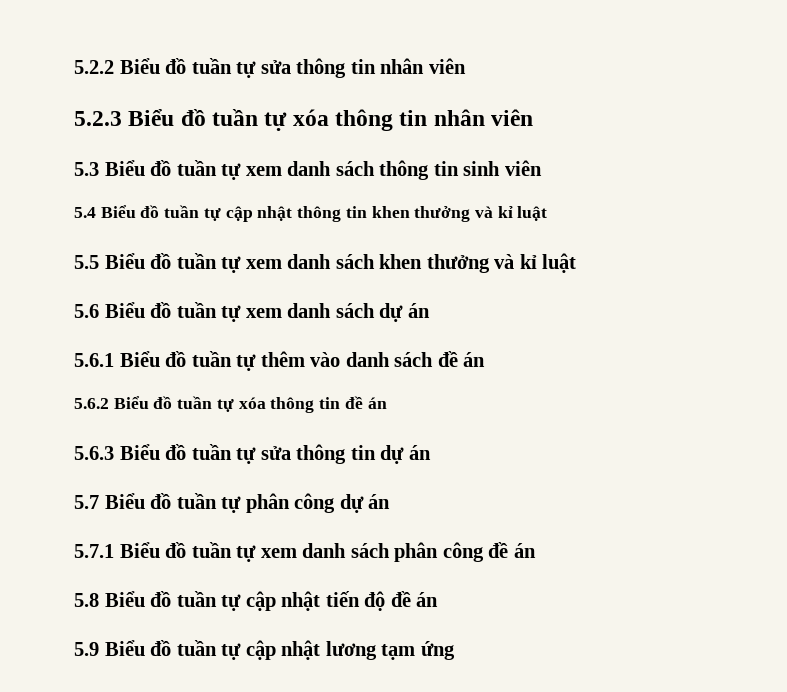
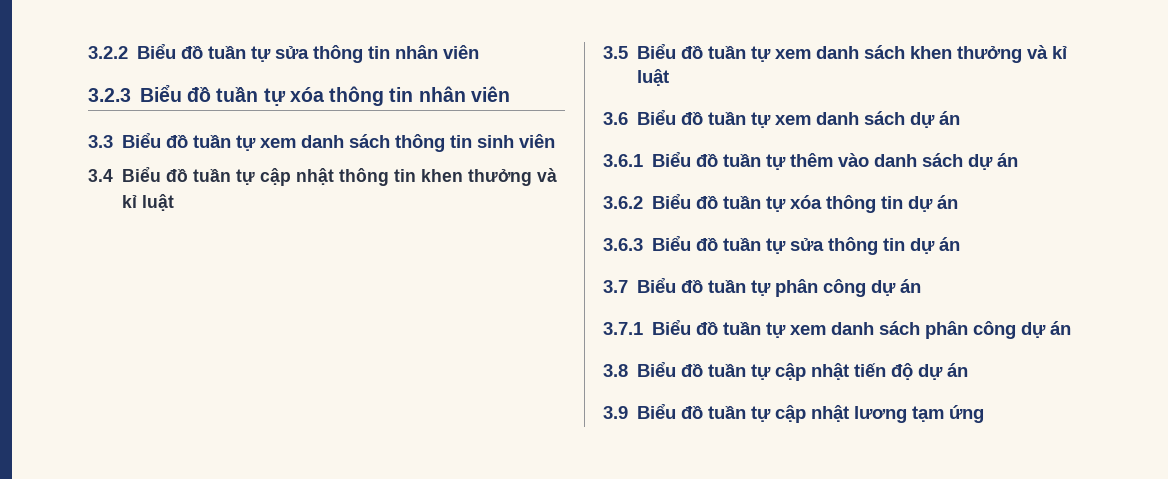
[74,60,114,74] 5.2.2 -> [88,46,128,59] 3.2.2
[74,111,122,126] 5.2.3 -> [88,88,131,102] 3.2.3
[74,162,99,176] 5.3 -> [88,135,113,148] 3.3
[74,207,96,218] 5.4 -> [88,169,113,182] 3.4
[74,255,99,269] 5.5 -> [603,46,628,59] 3.5
[74,304,99,318] 5.6 -> [603,112,628,125] 3.6
[74,353,114,367] 5.6.1 -> [603,154,643,167] 3.6.1
[437,351,486,367] [74,396,387,413] [74,446,114,460] đề án // 5.6.2 Biểu đồ tuần tự xóa thông tin đề án // 5.6.3 -> [967,153,1018,170] [603,194,958,213] [603,238,643,251] dự án // 3.6.2 Biểu đồ tuần tự xóa thông tin dự án // 3.6.3
[74,495,99,509] 5.7 -> [603,280,628,293] 3.7
[74,544,114,558] 5.7.1 -> [603,322,643,335] 3.7.1
[488,542,536,558] [74,593,99,607] đề án // 5.8 -> [1020,321,1071,338] [603,364,628,377] dự án // 3.8
[390,591,439,607] [74,642,99,656] đề án // 5.9 -> [917,363,968,380] [603,406,628,419] dự án // 3.9

